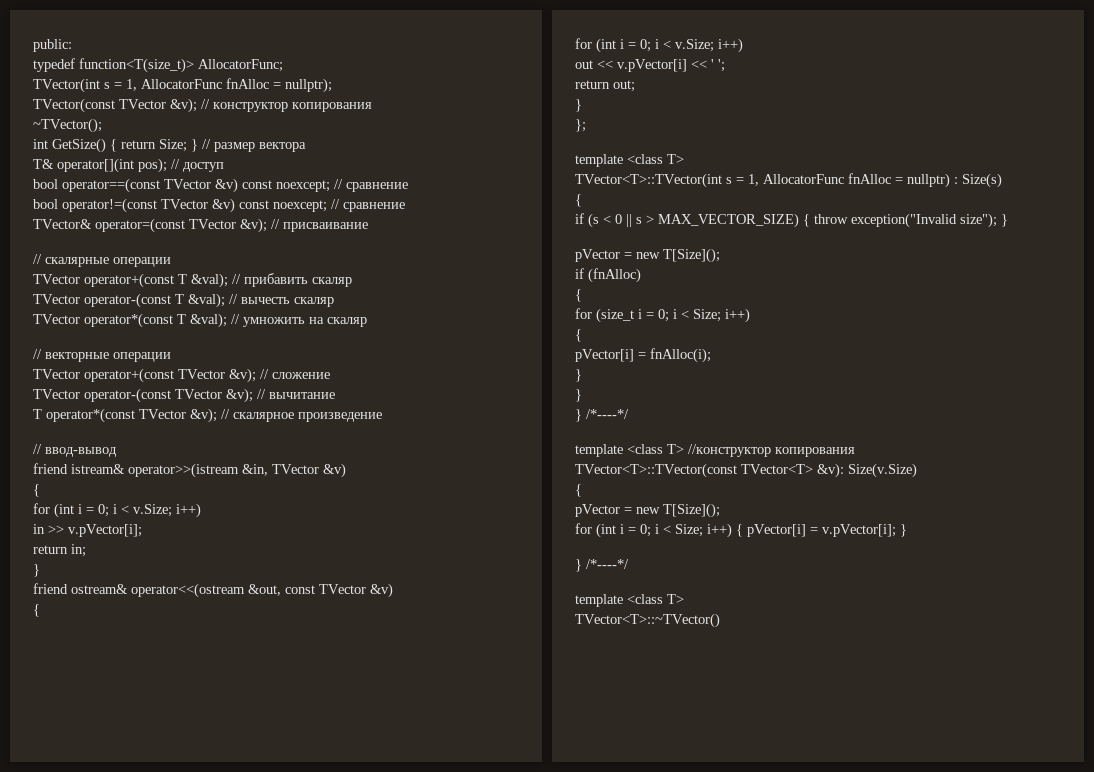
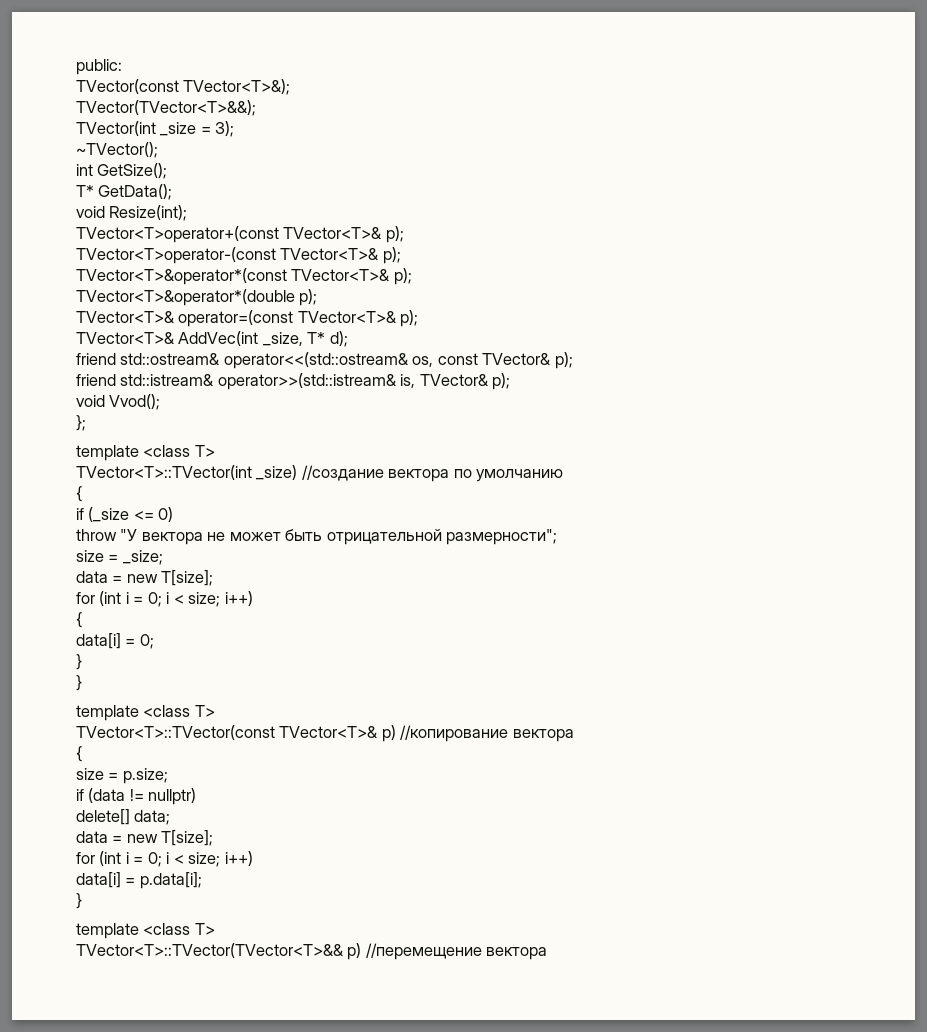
[33,58,283,73] [33,78,332,93] [33,98,372,113] [33,118,102,133] [33,138,306,153] [33,158,224,173] [33,178,408,193] [33,198,405,213] [33,218,368,233] [33,254,171,267] [33,273,352,288] [33,293,334,308] [33,313,367,328] [33,349,171,362] [33,368,330,383] [33,388,335,403] [33,408,382,423] [33,444,117,457] [33,463,346,478] [33,484,40,497] [33,503,201,518] [33,524,142,537] [33,544,86,557] [33,564,40,577] [33,583,393,598] [33,604,40,617] [575,38,743,53] [575,59,725,72] [575,80,635,92] [575,99,582,112] [575,119,586,132] [575,154,684,167] [575,173,1002,188] [575,194,582,207] [575,213,1008,228] [575,248,720,263] [575,268,641,283] [575,289,582,302] [575,308,750,323] [575,329,582,342] [575,348,711,363] [575,369,582,382] [575,389,582,402] [575,409,629,422] [575,444,855,457] [575,463,917,478] [575,484,582,497] [575,503,720,518] [575,523,907,538] [575,559,629,572] [575,594,684,607] [575,613,720,628] typedef function<T(size_t)> AllocatorFunc; // TVector(int s = 1, AllocatorFunc fnAlloc = nullptr); // TVector(const TVector &v); // конструктор копирования // ~TVector(); // int GetSize() { return Size; } // размер вектора // T& operator[](int pos); // доступ // bool operator==(const TVector &v) const noexcept; // сравнение // bool operator!=(const TVector &v) const noexcept; // сравнение // TVector& operator=(const TVector &v); // присваивание // // скалярные операции // TVector operator+(const T &val); // прибавить скаляр // TVector operator-(const T &val); // вычесть скаляр // TVector operator*(const T &val); // умножить на скаляр // // векторные операции // TVector operator+(const TVector &v); // сложение // TVector operator-(const TVector &v); // вычитание // T operator*(const TVector &v); // скалярное произведение // // ввод-вывод // friend istream& operator>>(istream &in, TVector &v) // { // for (int i = 0; i < v.Size; i++) // in >> v.pVector[i]; // return in; // } // friend ostream& operator<<(ostream &out, const TVector &v) // { // for (int i = 0; i < v.Size; i++) // out << v.pVector[i] << ' '; // return out; // } // }; // template <class T> // TVector<T>::TVector(int s = 1, AllocatorFunc fnAlloc = nullptr) : Size(s) // { // if (s < 0 || s > MAX_VECTOR_SIZE) { throw exception("Invalid size"); } // pVector = new T[Size](); // if (fnAlloc) // { // for (size_t i = 0; i < Size; i++) // { // pVector[i] = fnAlloc(i); // } // } // } /*----*/ // template <class T> //конструктор копирования // TVector<T>::TVector(const TVector<T> &v): Size(v.Size) // { // pVector = new T[Size](); // for (int i = 0; i < Size; i++) { pVector[i] = v.pVector[i]; } // } /*----*/ // template <class T> // TVector<T>::~TVector() -> [76,79,291,95] [76,100,256,116] [76,121,235,137] [76,142,158,158] [76,163,168,179] [76,184,173,200] [76,205,188,221] [76,226,404,243] [76,247,401,264] [76,268,412,285] [76,289,318,306] [76,310,419,327] [76,331,348,347] [76,352,573,369] [76,373,511,390] [76,394,161,410] [76,415,86,431] [76,445,215,461] [76,465,564,482] [76,486,82,502] [76,507,174,522] [76,529,558,545] [76,550,163,565] [76,570,214,586] [76,591,253,607] [76,612,82,628] [76,633,154,649] [76,654,82,670] [76,675,82,691] [76,705,215,721] [76,725,574,742] [76,746,82,762] [76,768,168,784] [76,788,197,805] [76,809,171,825] [76,830,214,846] [76,851,253,867] [76,872,202,889] [76,893,82,909] [76,923,215,939] [76,943,548,960] TVector(const TVector<T>&); // TVector(TVector<T>&&); // TVector(int _size = 3); // ~TVector(); // int GetSize(); // T* GetData(); // void Resize(int); // TVector<T>operator+(const TVector<T>& p); // TVector<T>operator-(const TVector<T>& p); // TVector<T>&operator*(const TVector<T>& p); // TVector<T>&operator*(double p); // TVector<T>& operator=(const TVector<T>& p); // TVector<T>& AddVec(int _size, T* d); // friend std::ostream& operator<<(std::ostream& os, const TVector& p); // friend std::istream& operator>>(std::istream& is, TVector& p); // void Vvod(); // }; // template <class T> // TVector<T>::TVector(int _size) //создание вектора по умолчанию // { // if (_size <= 0) // throw "У вектора не может быть отрицательной размерности"; // size = _size; // data = new T[size]; // for (int i = 0; i < size; i++) // { // data[i] = 0; // } // } // template <class T> // TVector<T>::TVector(const TVector<T>& p) //копирование вектора // { // size = p.size; // if (data != nullptr) // delete[] data; // data = new T[size]; // for (int i = 0; i < size; i++) // data[i] = p.data[i]; // } // template <class T> // TVector<T>::TVector(TVector<T>&& p) //перемещение вектора

